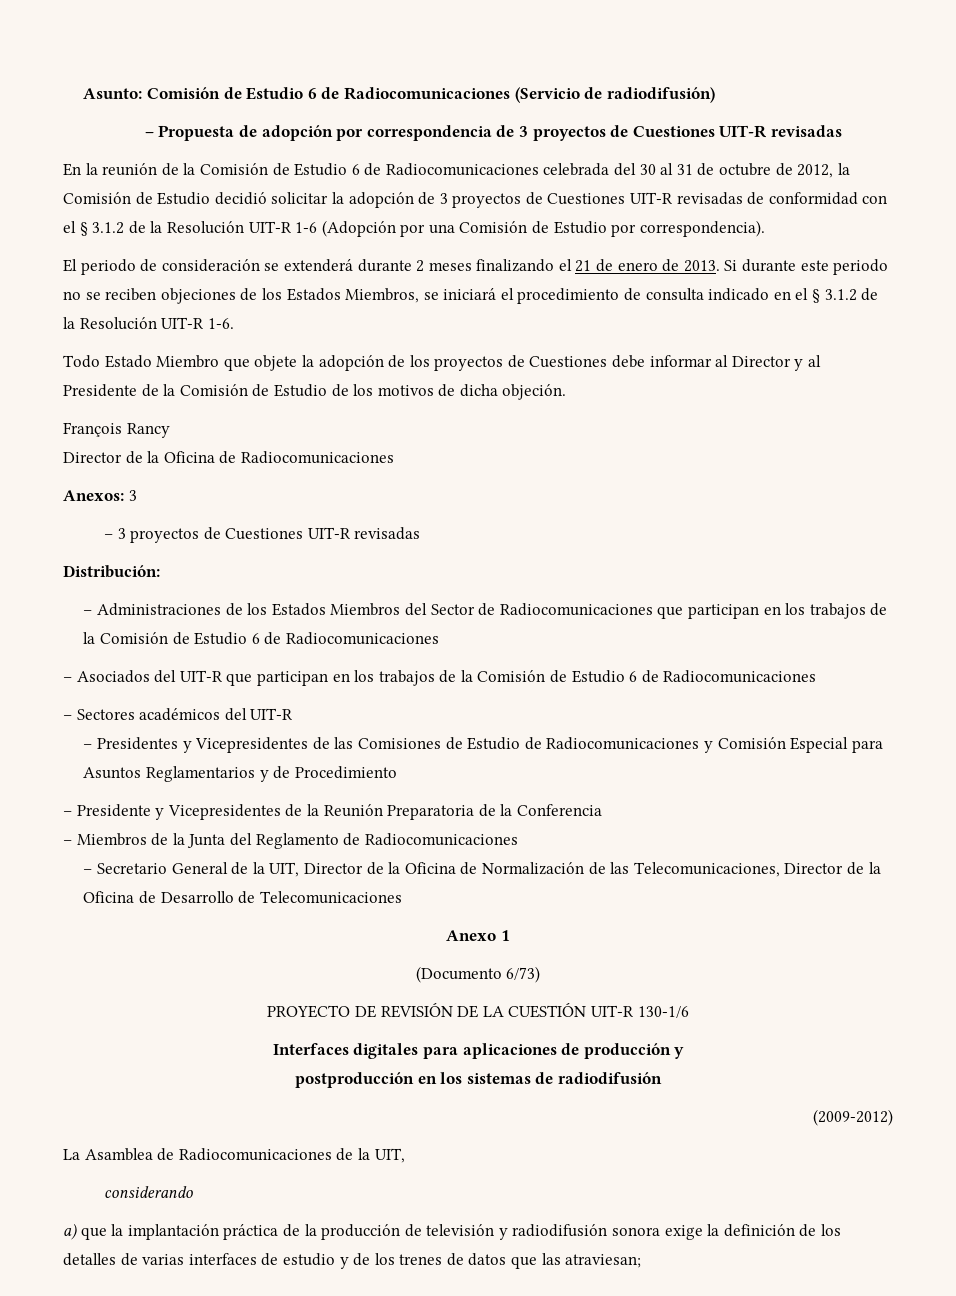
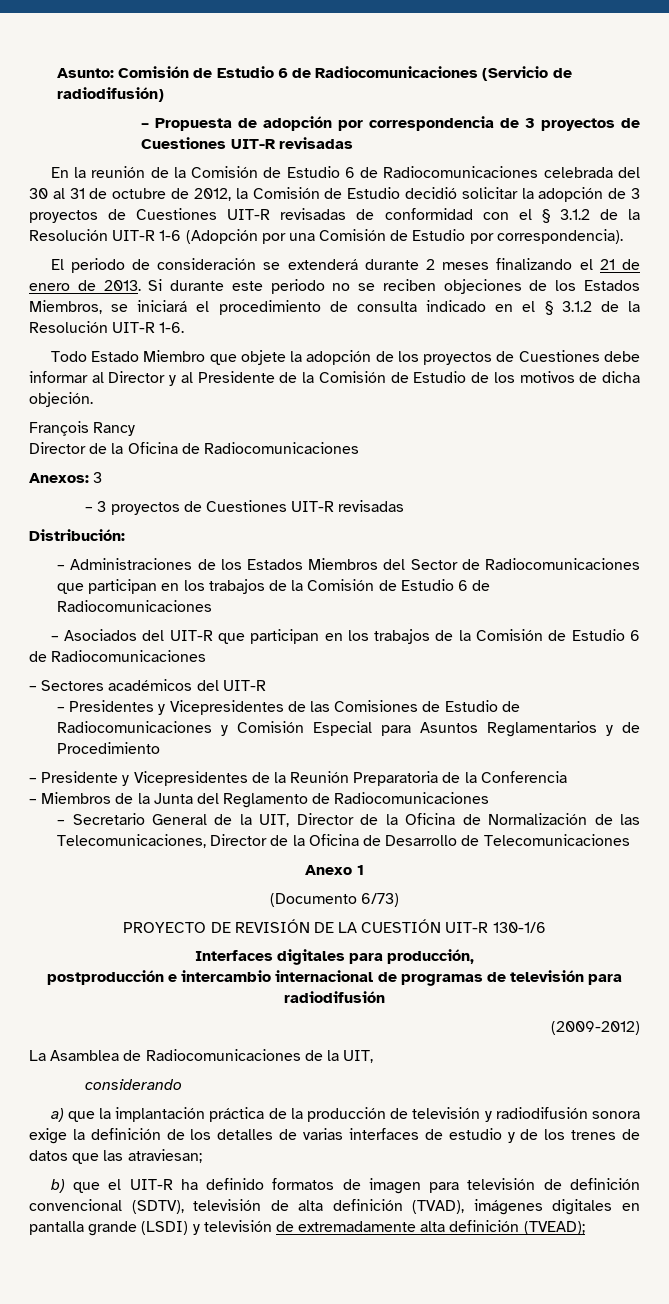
[462,1043,685,1059] [295,1072,554,1088] aplicaciones de producción y // postproducción en los sistemas de -> [387,949,475,964] [46,970,623,986] producción, // postproducción e intercambio internacional de programas de televisión para
(642, 1261) none -> [50,1178,640,1194] [29,1199,640,1215] [29,1220,585,1236] // b) que el UIT-R ha definido formatos de imagen para televisión de definición convencional (SDTV), televisión de alta definición (TVAD), imágenes digitales en pantalla grande (LSDI) y televisión de extremadamente alta definición (TVEAD);

